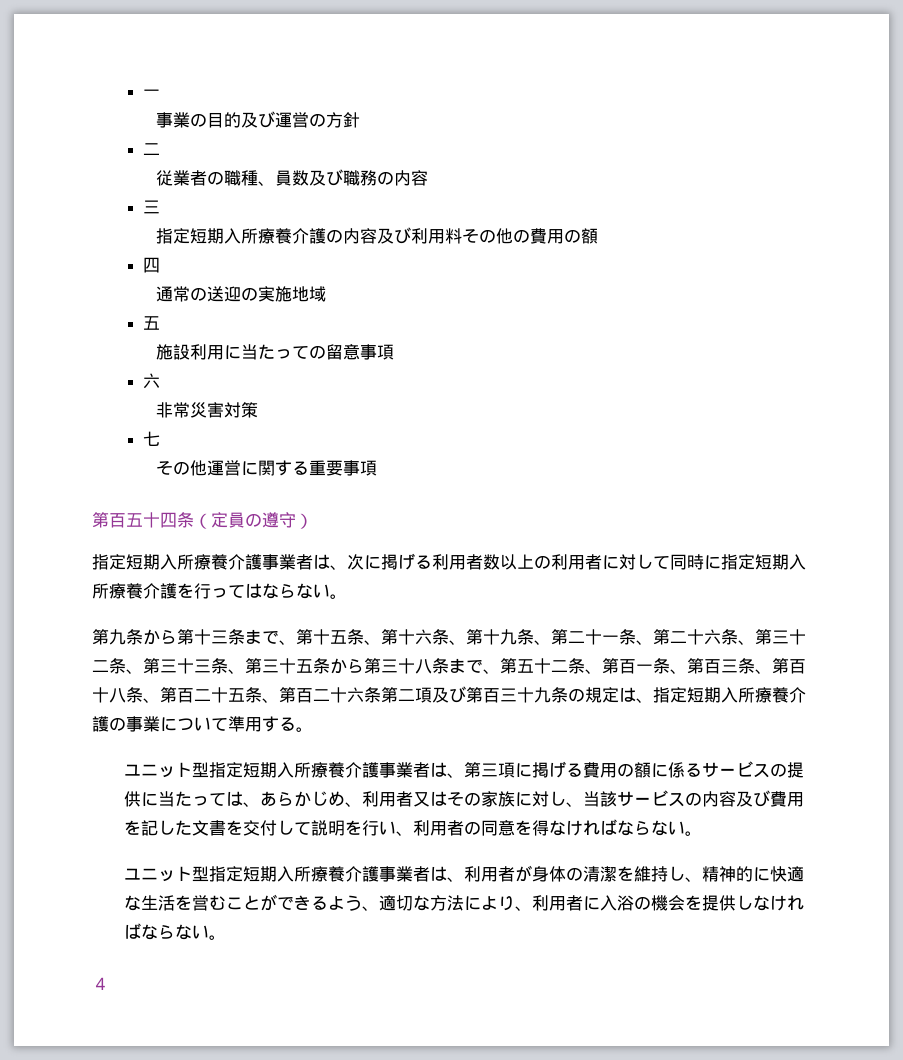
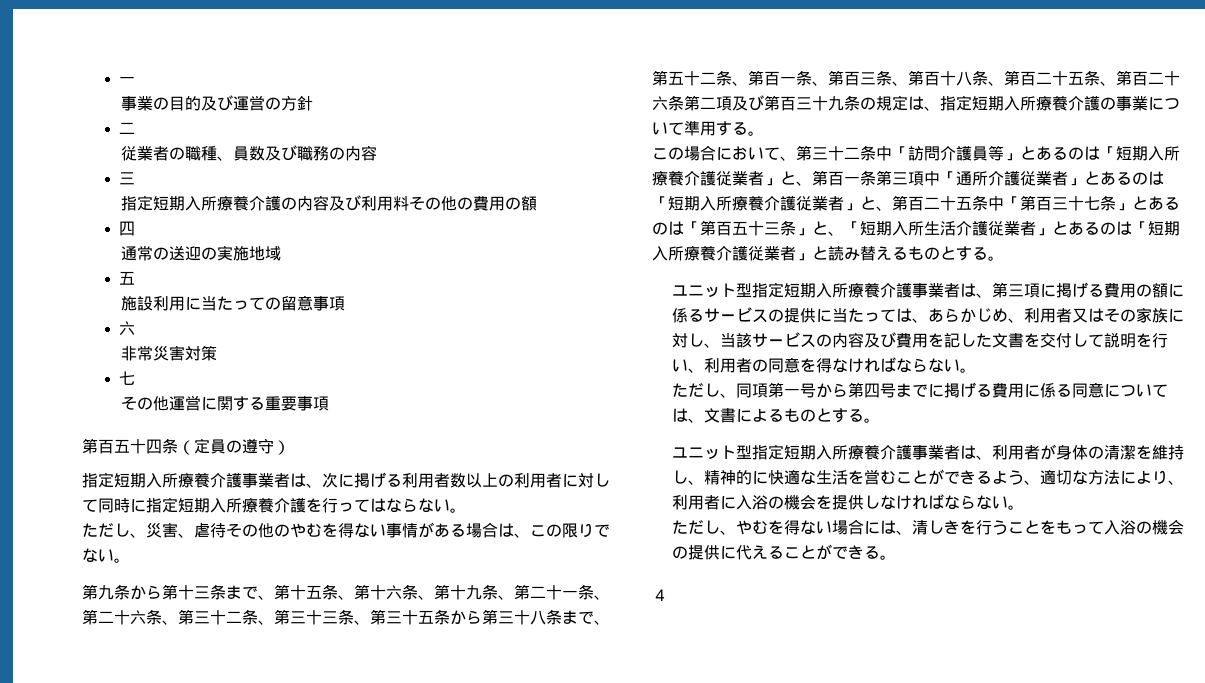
(347, 596) none -> [82,522,610,538] [82,548,130,563] // ただし、災害、虐待その他のやむを得ない事情がある場合は、この限りでない。
(313, 729) none -> [652,145,1180,161] [652,170,1164,186] [652,195,1180,211] [652,220,1180,236] [652,245,1004,261] // この場合において、第三十二条中「訪問介護員等」とあるのは「短期入所療養介護従業者」と、第百一条第三項中「通所介護従業者」とあるのは「短期入所療養介護従業者」と、第百二十五条中「第百三十七条」とあるのは「第百五十三条」と、「短期入所生活介護従業者」とあるのは「短期入所療養介護従業者」と読み替えるものとする。
(703, 833) none -> [671,382,1168,398] [671,408,880,423] // ただし、同項第一号から第四号までに掲げる費用に係る同意については、文書によるものとする。
(227, 937) none -> [671,519,1184,535] [671,544,896,560] // ただし、やむを得ない場合には、清しきを行うことをもって入浴の機会の提供に代えることができる。

